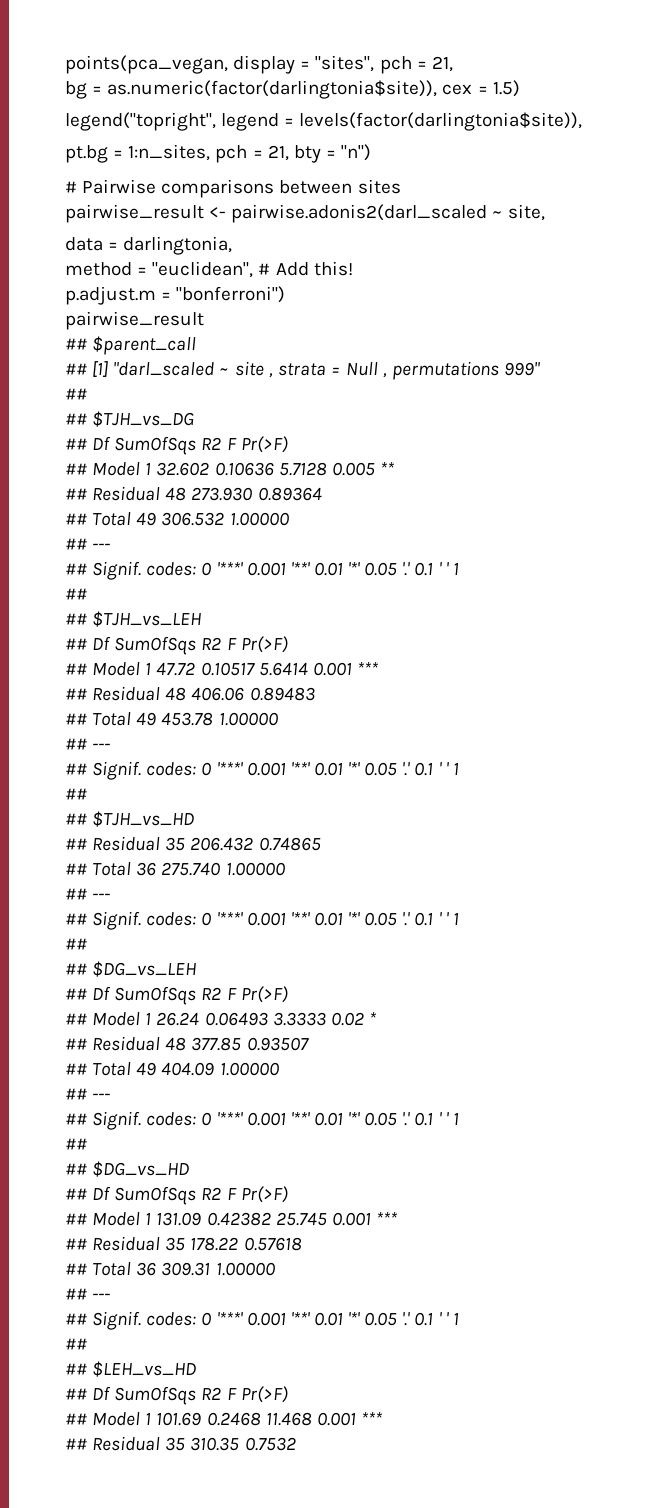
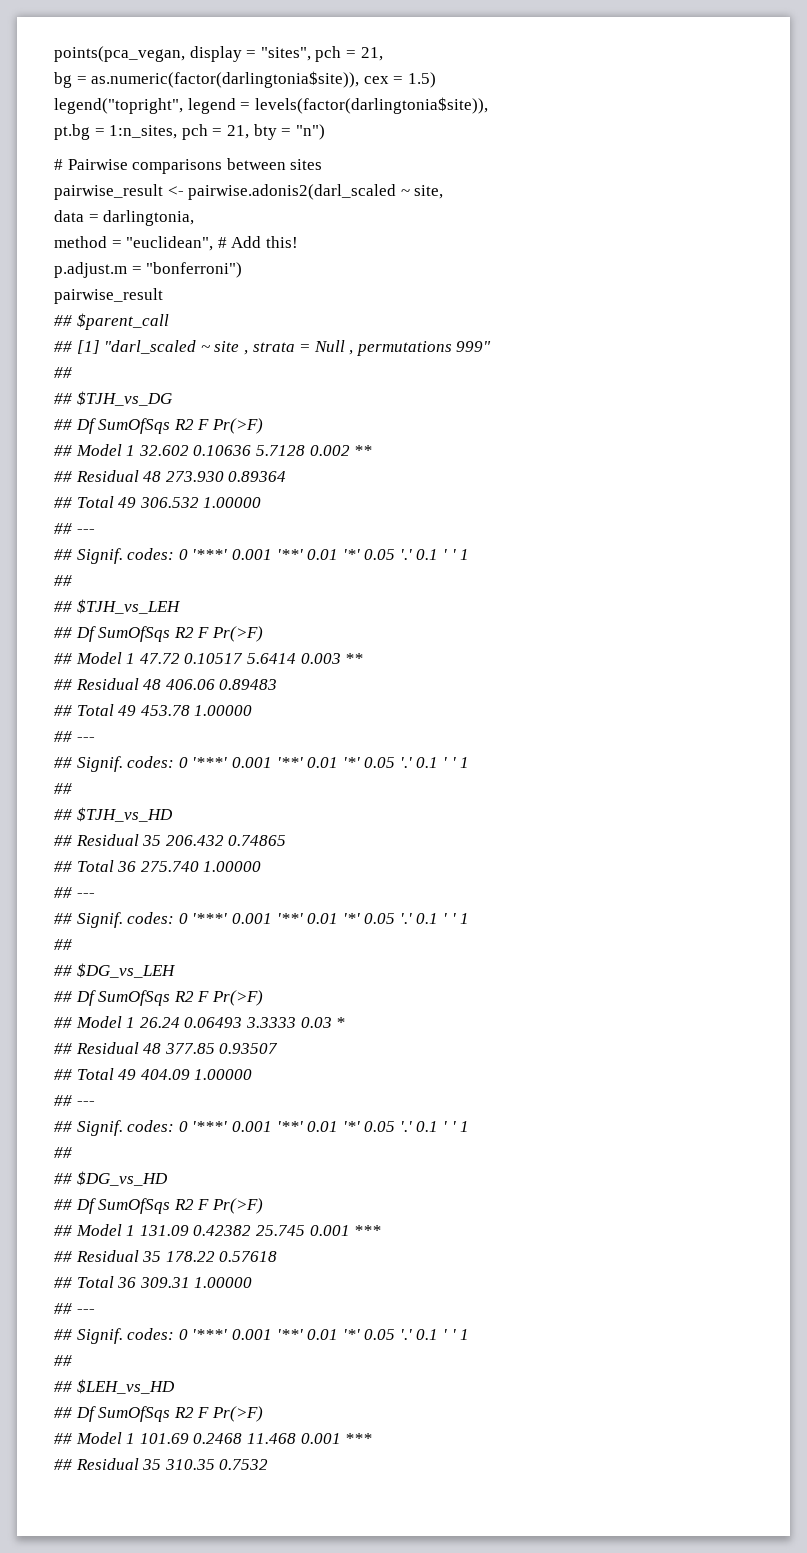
[331,462,375,476] 0.005 -> [309,445,350,456] 0.002
[312,662,379,676] 0.001 *** -> [300,653,364,664] 0.003 **
[330,1012,364,1026] 0.02 -> [300,1017,332,1028] 0.03

